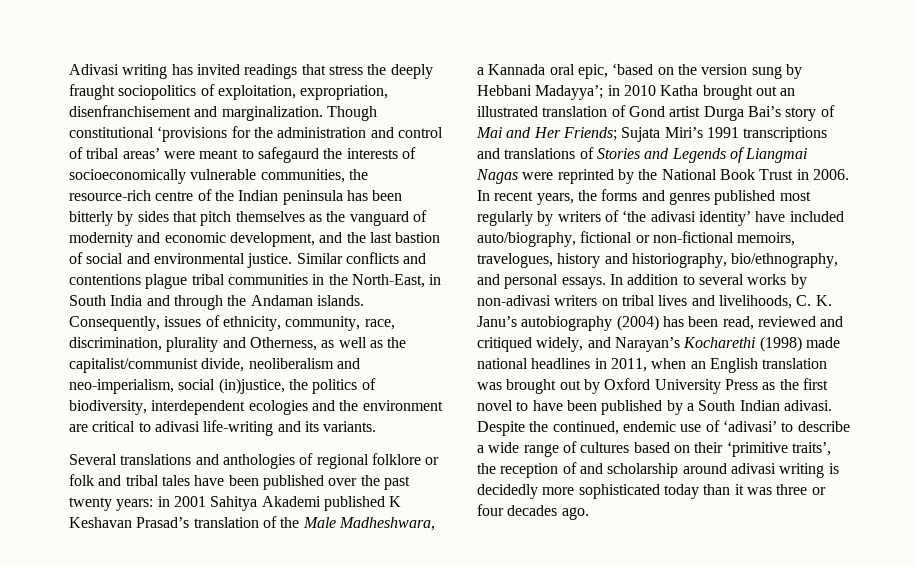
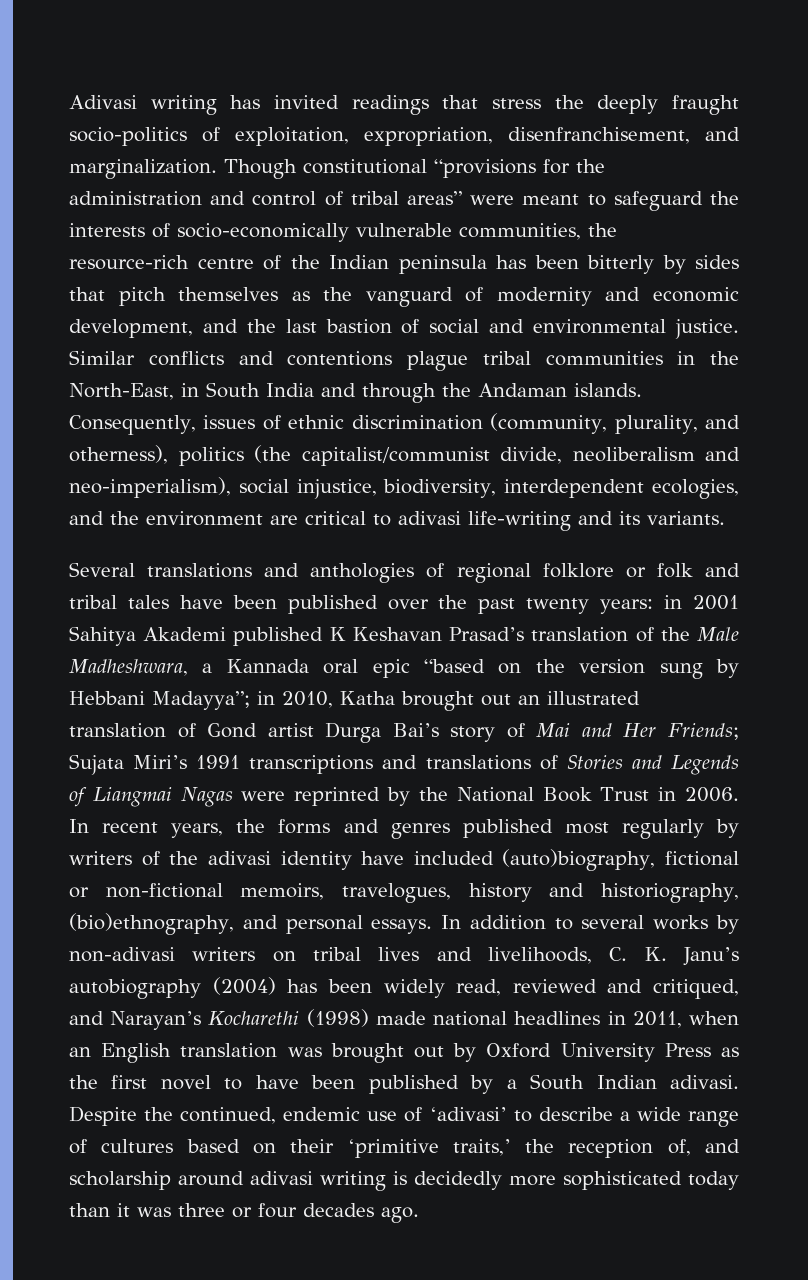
[118,85,197,100] sociopolitics -> [69,127,187,146] socio-politics
[69,105,191,117] disenfranchisement -> [508,127,690,144] disenfranchisement,
[157,126,228,142] ‘provisions -> [434,159,536,178] “provisions
[122,148,160,159] areas’ -> [406,191,462,205] areas”
[257,147,319,163] safegaurd -> [613,191,703,211] safeguard
[69,169,186,184] socioeconomically -> [177,223,349,242] socio-economically
[222,316,395,331] [69,337,407,352] [69,358,360,373] [69,378,376,394] ethnicity, community, race, discrimination, plurality and Otherness, as well as the capitalist/communist divide, neoliberalism and neo-imperialism, social (in)justice, the politics of -> [288,413,740,434] [69,445,740,466] [69,477,377,499] ethnic discrimination (community, plurality, and otherness), politics (the capitalist/communist divide, neoliberalism and neo-imperialism), social injustice,
[248,400,308,415] ecologies -> [651,479,739,499] ecologies,
[577,63,654,79] epic, ‘based -> [372,659,485,678] epic “based
[535,85,656,100] Madayya’; in 2010 -> [152,691,333,710] Madayya”; in 2010,
[622,210,751,226] ‘the adivasi identity’ -> [169,851,352,870] the adivasi identity
[477,232,576,247] auto/biography, -> [502,849,656,871] (auto)biography,
[731,253,839,268] bio/ethnography, -> [69,913,234,935] (bio)ethnography,
(719, 321) none -> [383,979,445,998] widely
[477,337,584,352] critiqued widely, -> [653,979,739,999] critiqued,
[791,442,831,456] traits’, -> [452,1139,511,1156] traits,’
[562,462,577,474] of -> [667,1139,691,1156] of,

